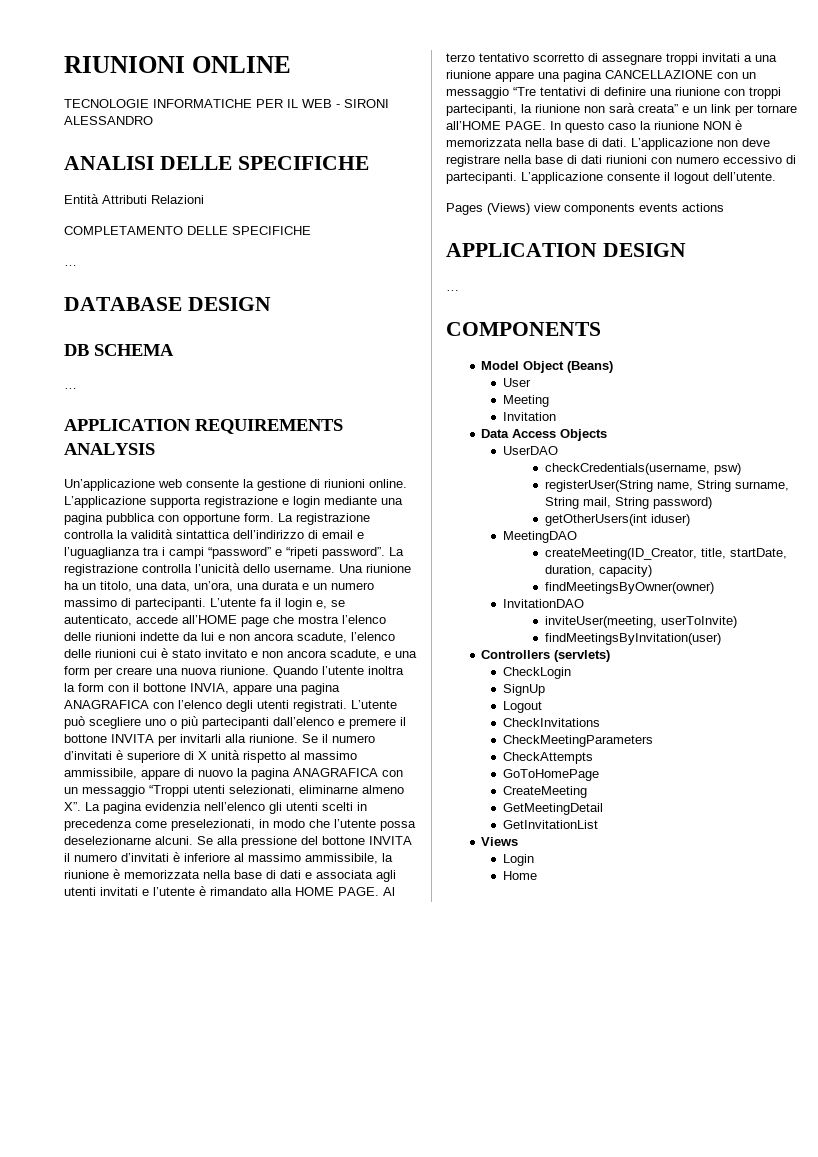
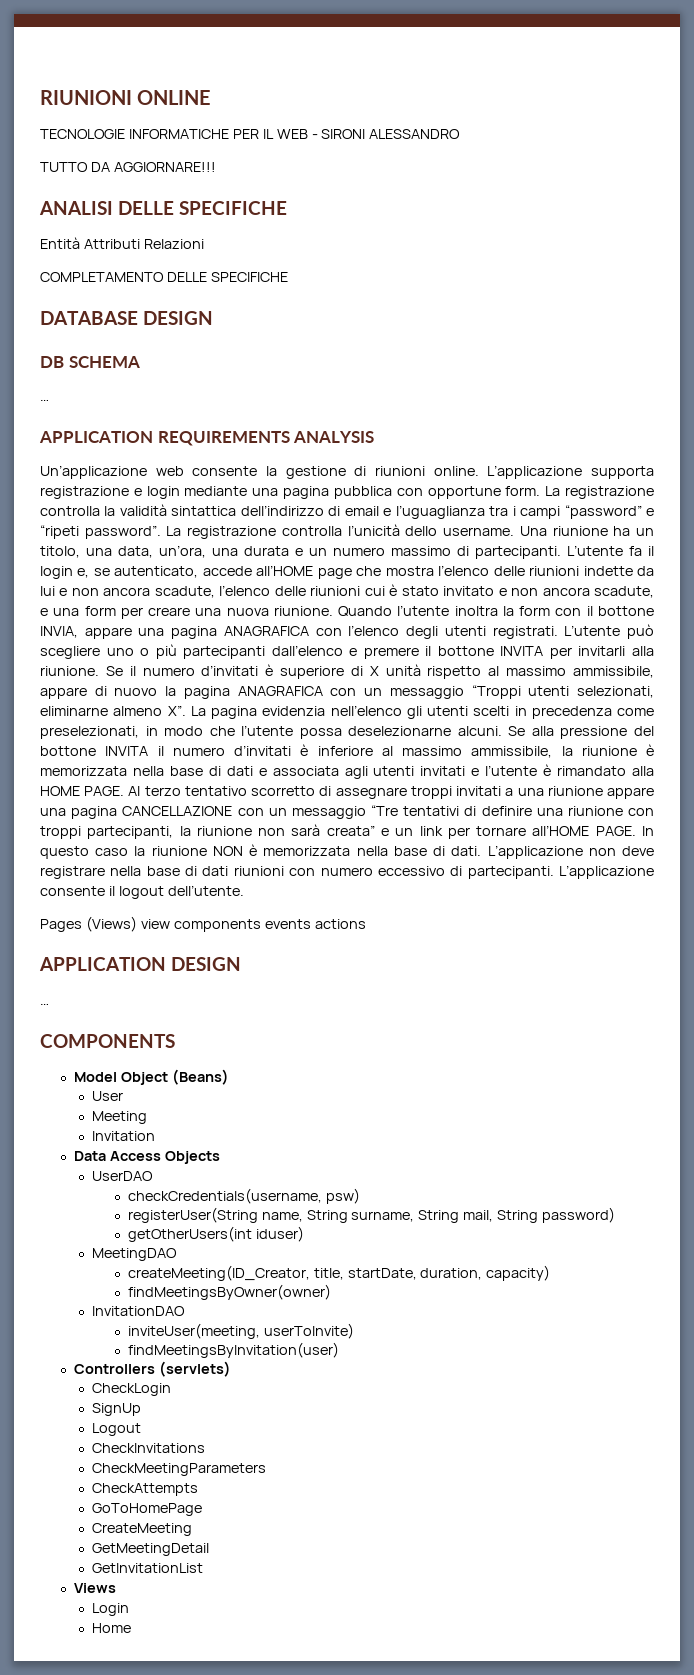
(153, 120) none -> [40,162,216,172] // TUTTO DA AGGIORNARE!!!
[64,265,77,266] // … -> (288, 277) none

